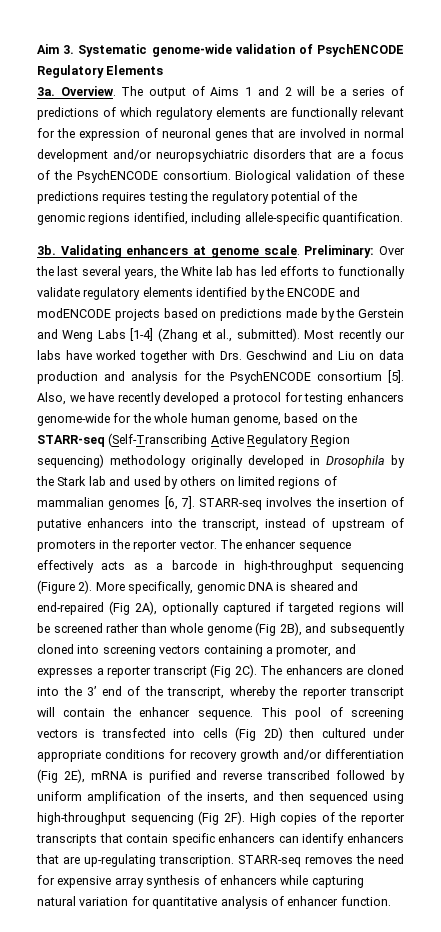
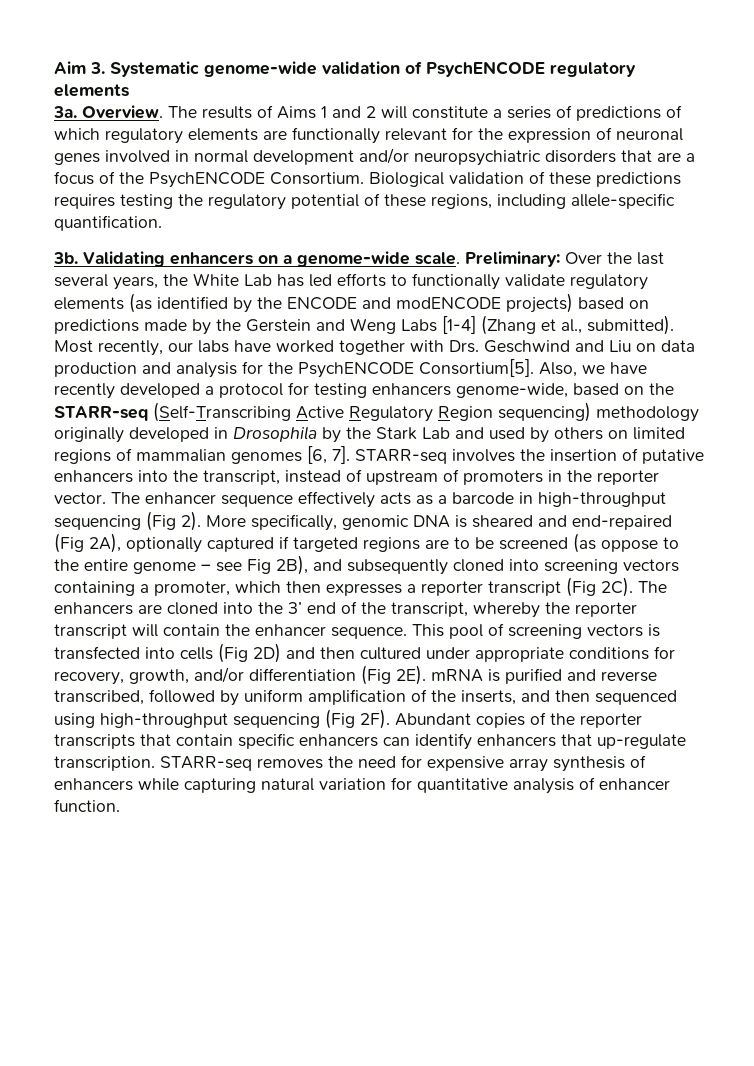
[37,65,164,78] Regulatory Elements -> [550,62,636,77] [54,84,129,97] regulatory elements
[149,87,187,99] output -> [202,106,252,119] results
[320,86,334,96] be -> [412,106,488,119] constitute
[251,128,296,138] that are -> (100, 159) none
[162,171,231,180] consortium. -> [270,172,364,185] Consortium.
[338,191,357,201] [37,212,188,225] the genomic regions identified, -> [384,194,492,209] these regions,
[193,246,259,258] at genome -> [258,251,410,267] on a genome-wide
[215,266,233,276] lab -> [244,274,272,286] Lab
(193, 292) none -> [129,293,152,313] (as
[114,309,160,321] projects -> [506,293,573,313] projects)
[338,329,382,342] recently -> [98,340,163,356] recently,
[317,370,404,383] consortium [5]. -> [419,359,534,377] Consortium[5].
[37,413,281,426] genome-wide for the whole human genome, -> [456,383,568,398] genome-wide,
[88,476,106,486] lab -> [422,427,450,439] Lab
[37,580,75,594] (Figure -> [146,511,176,531] (Fig
[386,602,404,612] [37,622,277,636] will be screened rather than whole genome (Fig -> [425,533,679,553] [54,559,271,574] are to be screened (as oppose to the entire genome – see Fig
[334,644,356,654] and -> [235,581,321,593] which then
(283, 734) none -> [286,647,315,659] and
[190,749,279,762] recovery growth -> [54,669,189,685] recovery, growth,
[63,769,85,783] 2E), -> [396,665,426,685] 2E).
[267,770,331,780] transcribed -> [54,690,144,705] transcribed,
[249,812,276,825] High -> [395,713,471,726] Abundant
[63,854,156,867] are up-regulating -> [597,734,686,749] up-regulate

